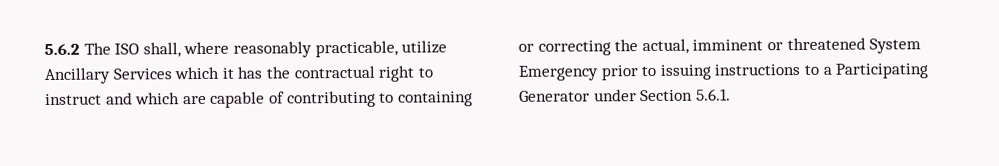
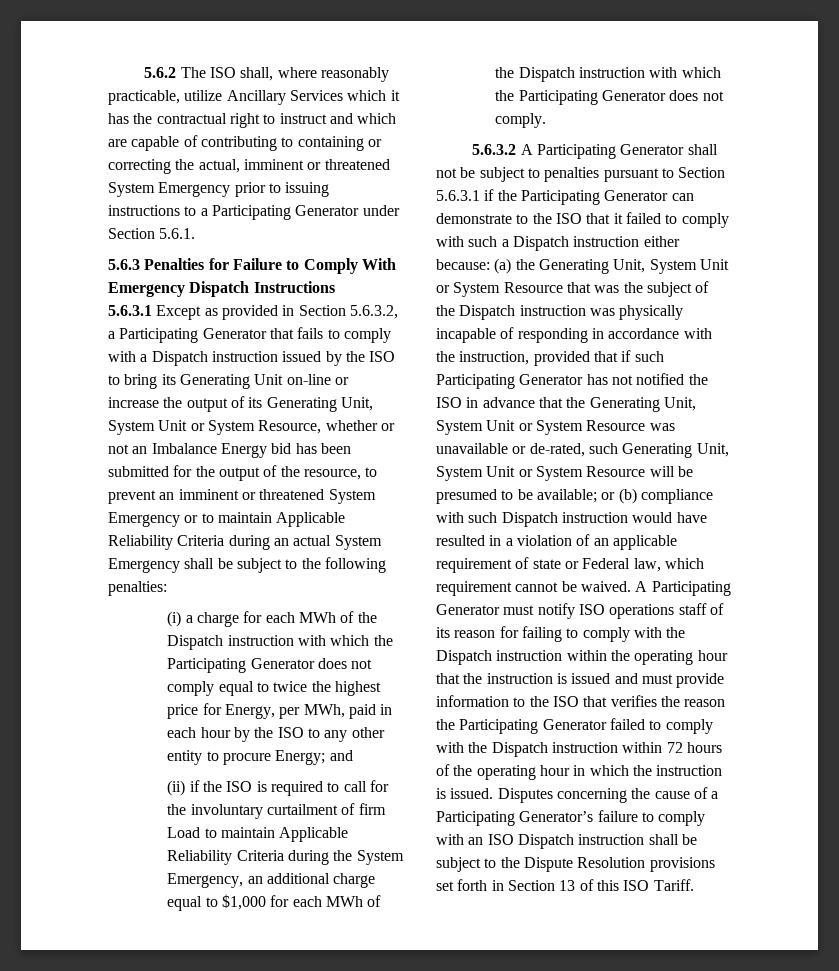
(731, 94) none -> [108,258,396,274] [108,281,335,297] [108,305,398,320] [108,327,391,343] [108,351,396,366] [108,374,349,389] [108,396,373,412] [108,420,395,435] [108,443,351,458] [108,465,378,481] [108,489,376,504] [108,512,346,527] [108,535,382,550] [108,557,386,573] [108,581,167,596] [167,611,377,627] [167,635,393,650] [167,658,373,673] [167,681,381,696] [167,703,393,719] [167,727,385,742] [167,750,353,765] [167,780,389,796] [167,803,386,819] [167,827,349,842] [167,850,404,865] [167,873,376,888] [167,894,382,911] [495,67,721,82] [495,90,724,105] [495,113,547,128] [472,144,718,159] [436,167,726,182] [436,189,694,205] [436,212,729,228] [436,236,680,251] [436,258,729,274] [436,281,710,297] [436,305,684,320] [436,327,712,343] [436,350,664,366] [436,373,708,389] [436,397,696,412] [436,420,675,435] [436,443,729,458] [436,466,693,481] [436,488,713,504] [436,512,707,527] [436,534,677,550] [436,557,704,573] [436,581,731,596] [436,603,724,619] [436,626,686,642] [436,650,728,665] [436,673,725,688] [436,695,726,707] [436,718,713,734] [436,742,722,757] [436,764,723,780] [436,787,719,803] [436,810,706,826] [436,834,697,849] [436,857,715,872] [436,879,694,891] // 5.6.3 Penalties for Failure to Comply With Emergency Dispatch Instructions // 5.6.3.1 Except as provided in Section 5.6.3.2, a Participating Generator that fails to comply with a Dispatch instruction issued by the ISO to bring its Generating Unit on-line or increase the output of its Generating Unit, System Unit or System Resource, whether or not an Imbalance Energy bid has been submitted for the output of the resource, to prevent an imminent or threatened System Emergency or to maintain Applicable Reliability Criteria during an actual System Emergency shall be subject to the following penalties: // (i) a charge for each MWh of the Dispatch instruction with which the Participating Generator does not comply equal to twice the highest price for Energy, per MWh, paid in each hour by the ISO to any other entity to procure Energy; and // (ii) if the ISO is required to call for the involuntary curtailment of firm Load to maintain Applicable Reliability Criteria during the System Emergency, an additional charge equal to $1,000 for each MWh of the Dispatch instruction with which the Participating Generator does not comply. // 5.6.3.2 A Participating Generator shall not be subject to penalties pursuant to Section 5.6.3.1 if the Participating Generator can demonstrate to the ISO that it failed to comply with such a Dispatch instruction either because: (a) the Generating Unit, System Unit or System Resource that was the subject of the Dispatch instruction was physically incapable of responding in accordance with the instruction, provided that if such Participating Generator has not notified the ISO in advance that the Generating Unit, System Unit or System Resource was unavailable or de-rated, such Generating Unit, System Unit or System Resource will be presumed to be available; or (b) compliance with such Dispatch instruction would have resulted in a violation of an applicable requirement of state or Federal law, which requirement cannot be waived. A Participating Generator must notify ISO operations staff of its reason for failing to comply with the Dispatch instruction within the operating hour that the instruction is issued and must provide information to the ISO that verifies the reason the Participating Generator failed to comply with the Dispatch instruction within 72 hours of the operating hour in which the instruction is issued. Disputes concerning the cause of a Participating Generator’s failure to comply with an ISO Dispatch instruction shall be subject to the Dispute Resolution provisions set forth in Section 13 of this ISO Tariff.

